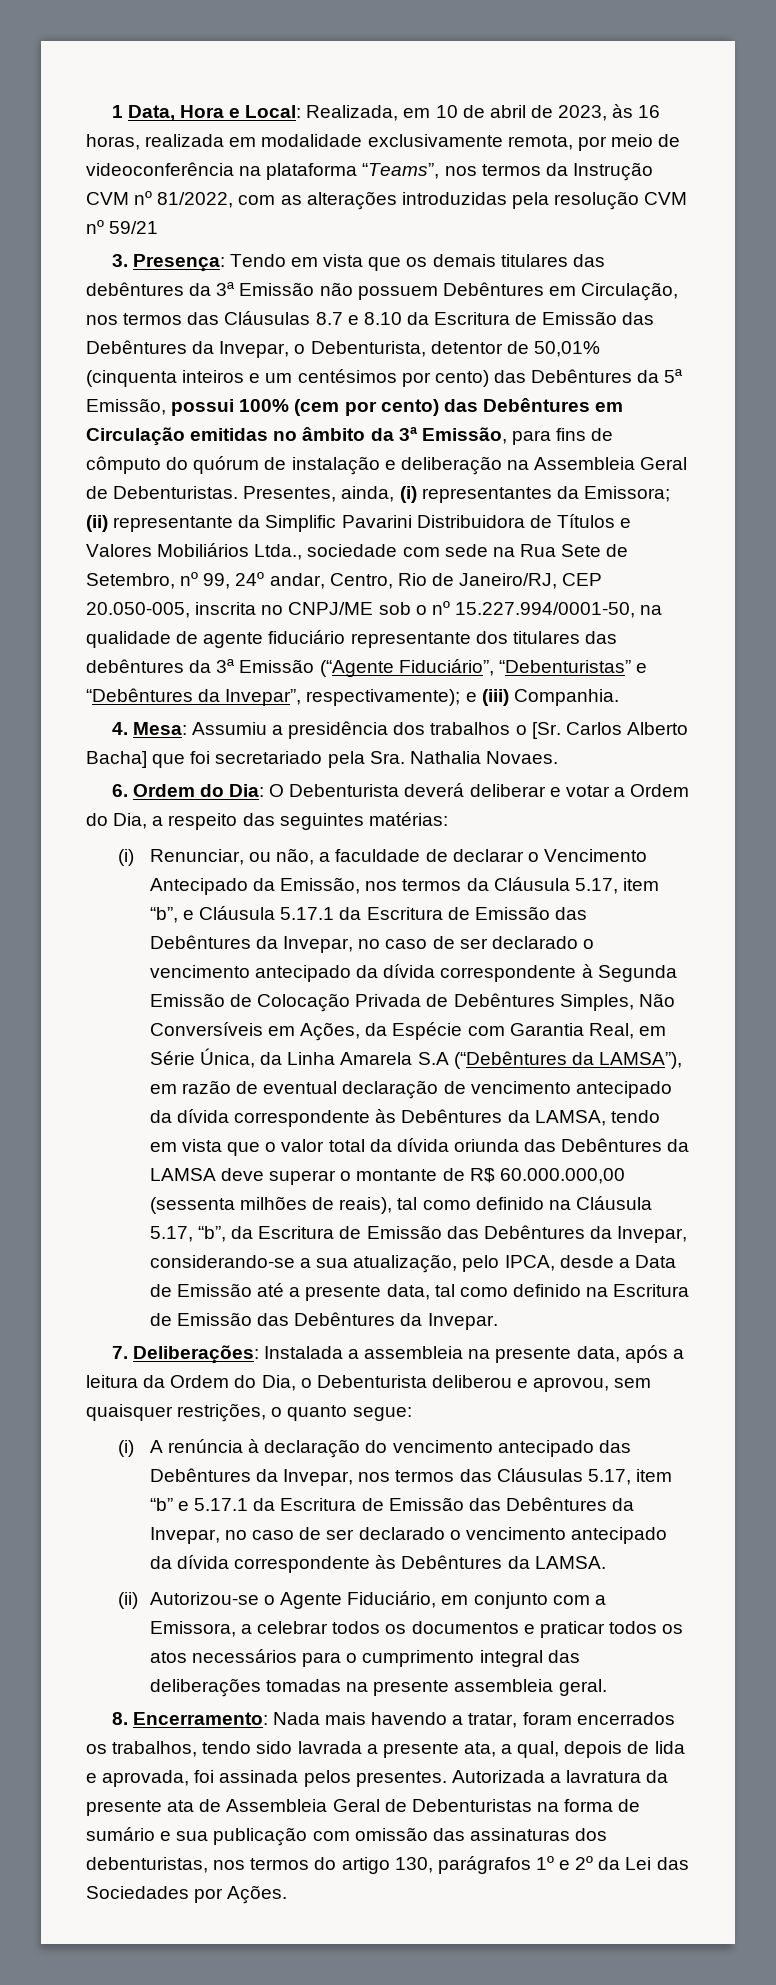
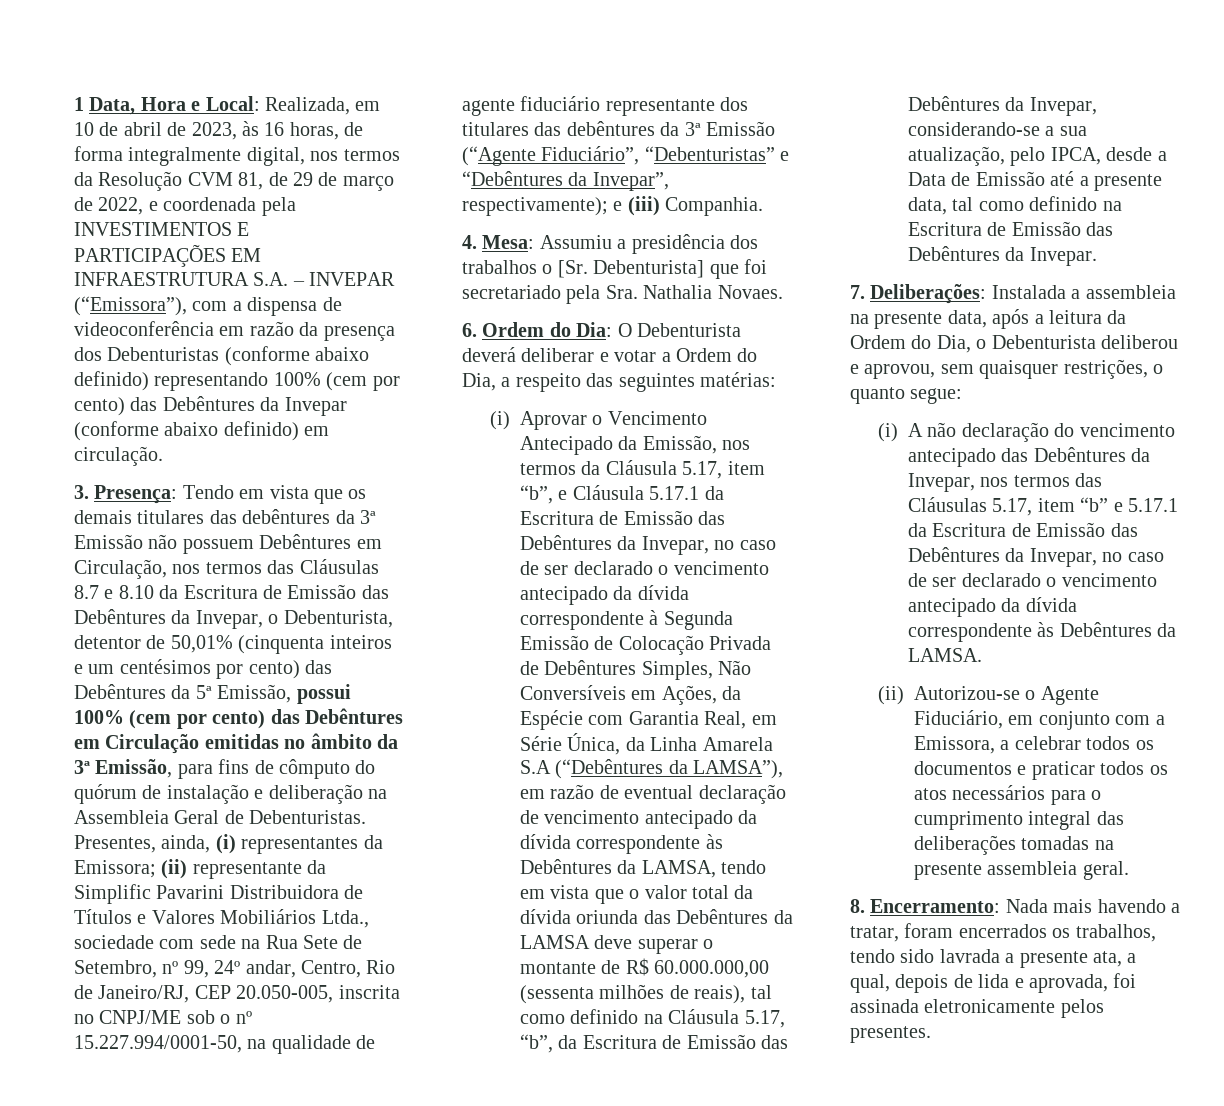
[145,134,681,151] [86,162,653,181] [86,191,688,210] [86,220,159,234] realizada em modalidade exclusivamente remota, por meio de videoconferência na plataforma “Teams”, nos termos da Instrução CVM nº 81/2022, com as alterações introduzidas pela resolução CVM nº 59/21 -> [344,122,364,136] [74,146,400,166] [74,171,394,191] [74,197,296,216] [74,222,250,236] [74,244,262,267] [74,272,396,286] [74,296,342,316] [74,321,395,341] [74,346,370,366] [74,371,400,391] [74,396,347,416] [74,421,330,441] [74,446,163,466] de forma integralmente digital, nos termos da Resolução CVM 81, de 29 de março de 2022, e coordenada pela INVESTIMENTOS E PARTICIPAÇÕES EM INFRAESTRUTURA S.A. – INVEPAR (“Emissora”), com a dispensa de videoconferência em razão da presença dos Debenturistas (conforme abaixo definido) representando 100% (cem por cento) das Debêntures da Invepar (conforme abaixo definido) em circulação.
[565,722,688,735] [86,751,147,768] Carlos Alberto Bacha] -> [593,260,705,278] Debenturista]
[149,848,524,865] Renunciar, ou não, a faculdade de declarar -> [519,411,587,430] Aprovar
[168,1439,260,1453] renúncia à -> [927,422,957,437] não
(299, 1776) none -> [924,999,1056,1013] eletronicamente
[451,1770,669,1783] [86,1799,641,1816] [86,1827,608,1846] [86,1856,689,1874] [86,1885,288,1904] Autorizada a lavratura da presente ata de Assembleia Geral de Debenturistas na forma de sumário e sua publicação com omissão das assinaturas dos debenturistas, nos termos do artigo 130, parágrafos 1º e 2º da Lei das Sociedades por Ações. -> (931, 1034) none

